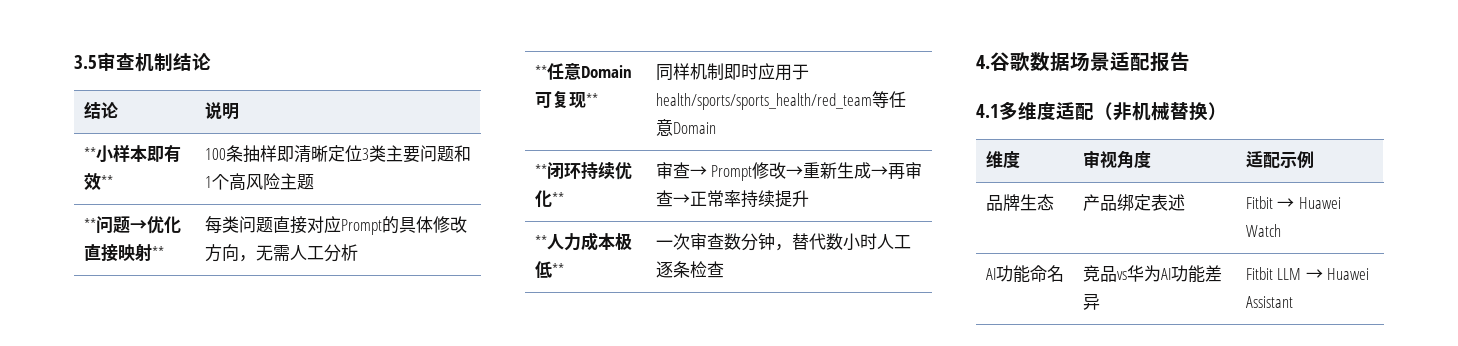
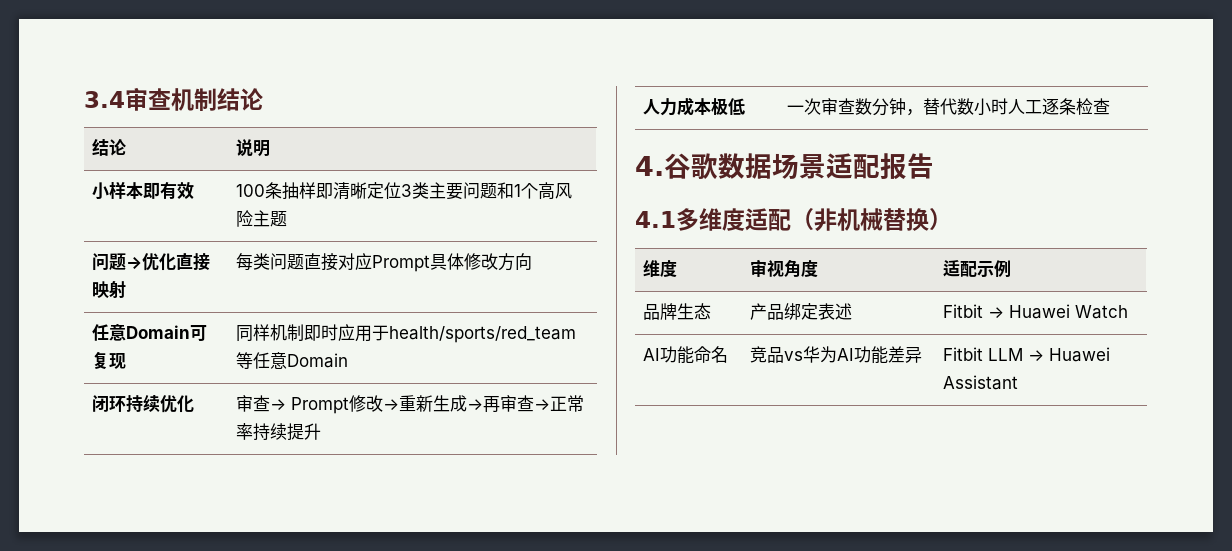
[74,55,97,69] 3.5 -> [84,91,125,108] 3.4
[83,147,96,160] ** -> (271, 148) none
[100,175,113,188] ** -> (195, 190) none
[83,218,96,231] ** -> (288, 219) none
[151,246,164,259] ** -> (127, 289) none
[381,216,399,234] 的 -> (431, 263) none
[238,244,358,262] [534,65,547,78] ，无需人工分析 // ** -> (533, 261) //
[585,93,598,106] ** -> (127, 361) none
[655,93,872,110] health/sports/sports_health/red_team -> [389,326,577,343] health/sports/red_team
[534,164,547,177] ** -> (349, 360) none
[551,192,564,205] ** -> (195, 404) none
[534,235,547,248] ** -> (322, 431) none
[551,263,564,276] ** -> (746, 106) none

